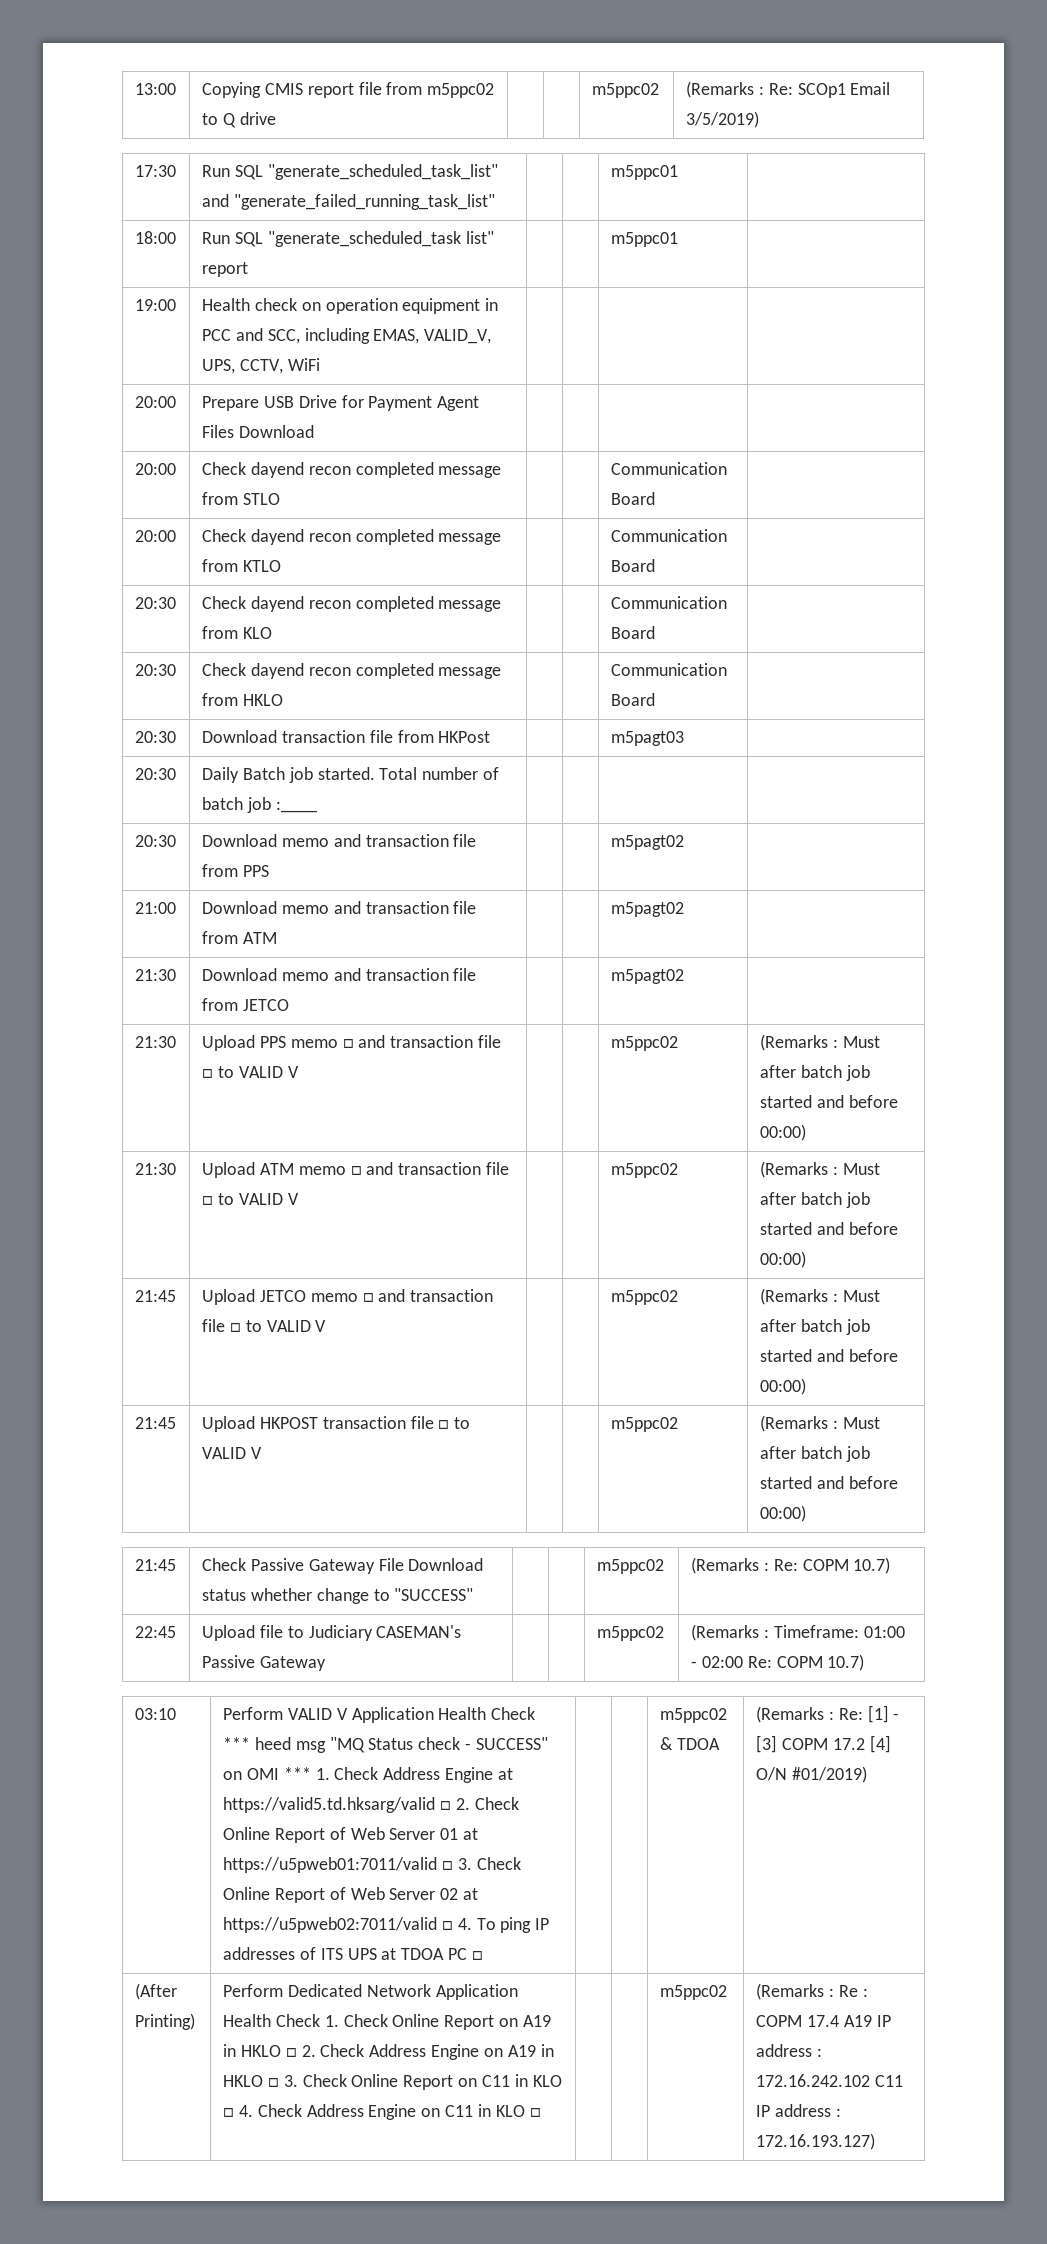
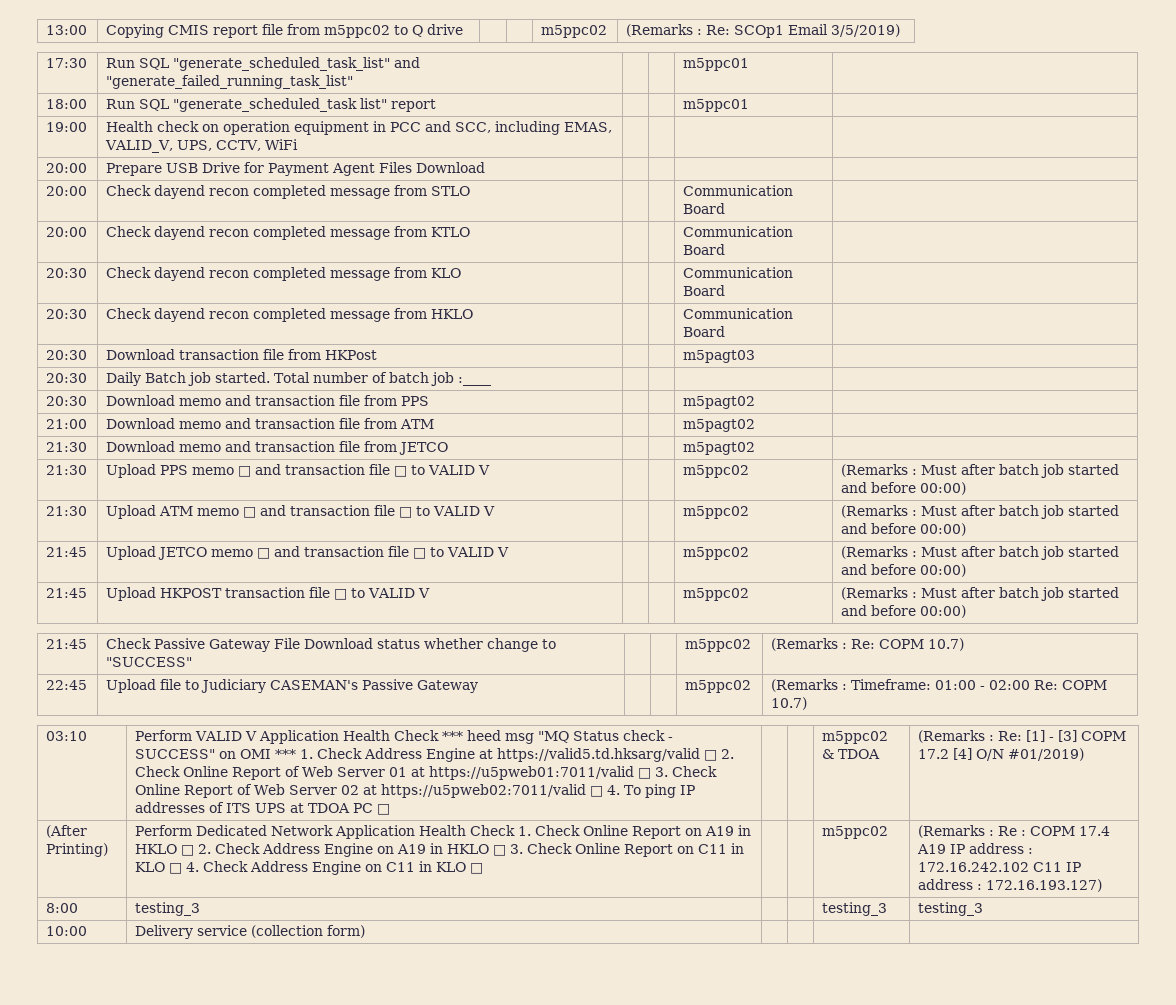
(875, 2141) none -> [46,903,79,913] [135,902,201,916] [822,902,888,916] [918,902,984,916] [46,926,88,936] [135,925,366,939] // 8:00 | testing_3 | | | testing_3 | testing_3 // 10:00 | Delivery service (collection form) | | | |

